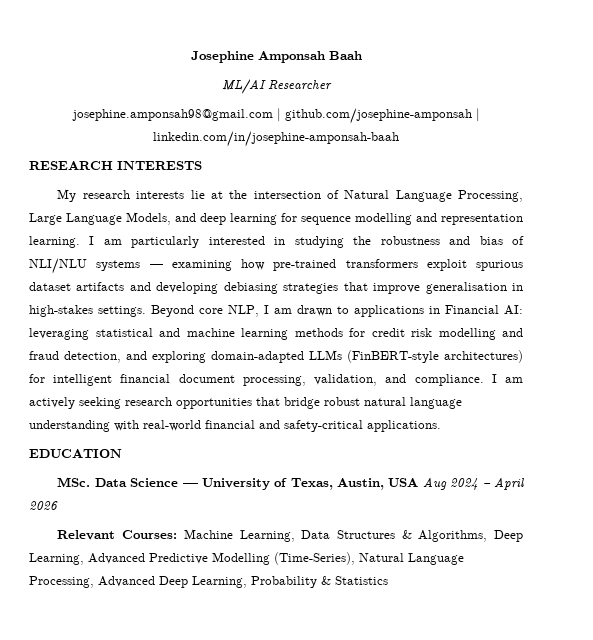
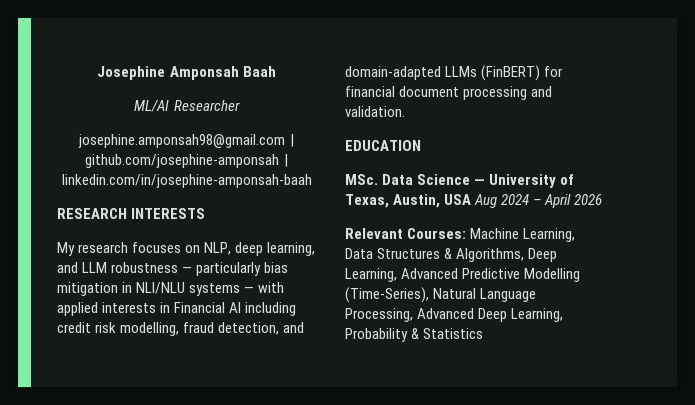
[136,190,523,202] [29,212,523,225] [29,236,524,248] [29,258,523,274] [29,282,523,294] [29,305,523,317] [29,328,523,340] interests lie at the intersection of Natural Language Processing, Large Language Models, and deep learning for sequence modelling and representation learning. I am particularly interested in studying the robustness and bias of NLI/NLU systems — examining how pre-trained transformers exploit spurious dataset artifacts and developing debiasing strategies that improve generalisation in high-stakes settings. Beyond core NLP, I am drawn to applications in Financial AI: leveraging statistical and machine learning methods for credit risk modelling and -> [132,242,316,256] [57,262,289,276] [57,282,285,296] [57,302,297,316] [57,322,180,336] focuses on NLP, deep learning, and LLM robustness — particularly bias mitigation in NLI/NLU systems — with applied interests in Financial AI including credit risk modelling,
[152,351,206,363] exploring -> (305, 327) none
[347,350,523,363] [29,374,523,386] [29,397,462,409] [29,420,441,432] (FinBERT-style architectures) for intelligent financial document processing, validation, and compliance. I am actively seeking research opportunities that bridge robust natural language understanding with real-world financial and safety-critical applications. -> [481,65,564,81] [345,86,553,100] [345,106,405,117] (FinBERT) for financial document processing and validation.

